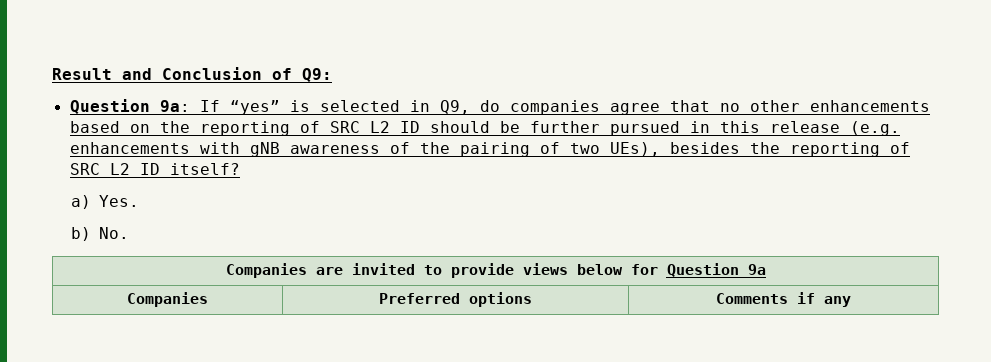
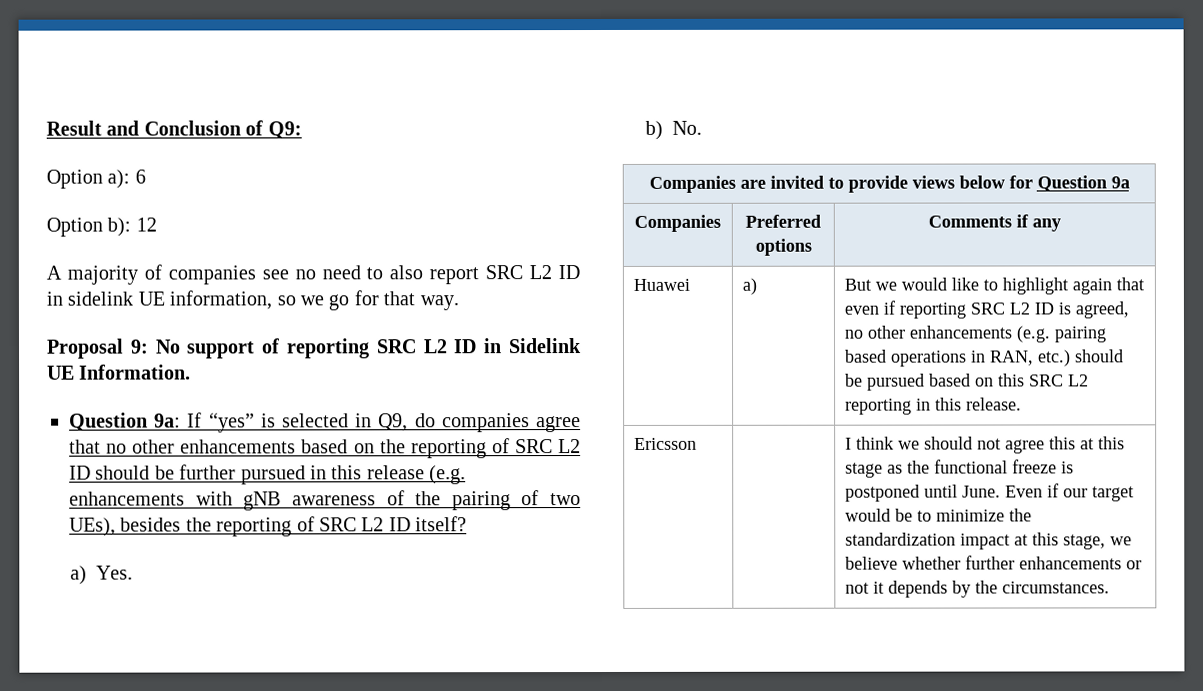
(332, 75) none -> [46,169,146,189] [46,217,157,237] [46,264,581,285] [46,290,459,311] [46,338,582,359] [47,364,192,380] // Option a): 6 // Option b): 12 // A majority of companies see no need to also report SRC L2 ID in sidelink UE information, so we go for that way. // Proposal 9: No support of reporting SRC L2 ID in Sidelink UE Information.
(851, 301) none -> [633,278,691,291] [742,277,758,295] [844,277,1145,295] [844,300,1130,319] [844,325,1107,343] [845,349,1125,367] [845,373,1090,391] [845,397,1023,415] [634,437,698,450] [845,436,1126,454] [845,459,1075,478] [845,483,1135,502] [845,508,1033,522] [845,532,1133,550] [845,555,1143,570] [845,580,1111,598] // Huawei | a) | But we would like to highlight again that even if reporting SRC L2 ID is agreed, no other enhancements (e.g. pairing based operations in RAN, etc.) should be pursued based on this SRC L2 reporting in this release. // Ericsson | | I think we should not agree this at this stage as the functional freeze is postponed until June. Even if our target would be to minimize the standardization impact at this stage, we believe whether further enhancements or not it depends by the circumstances.

